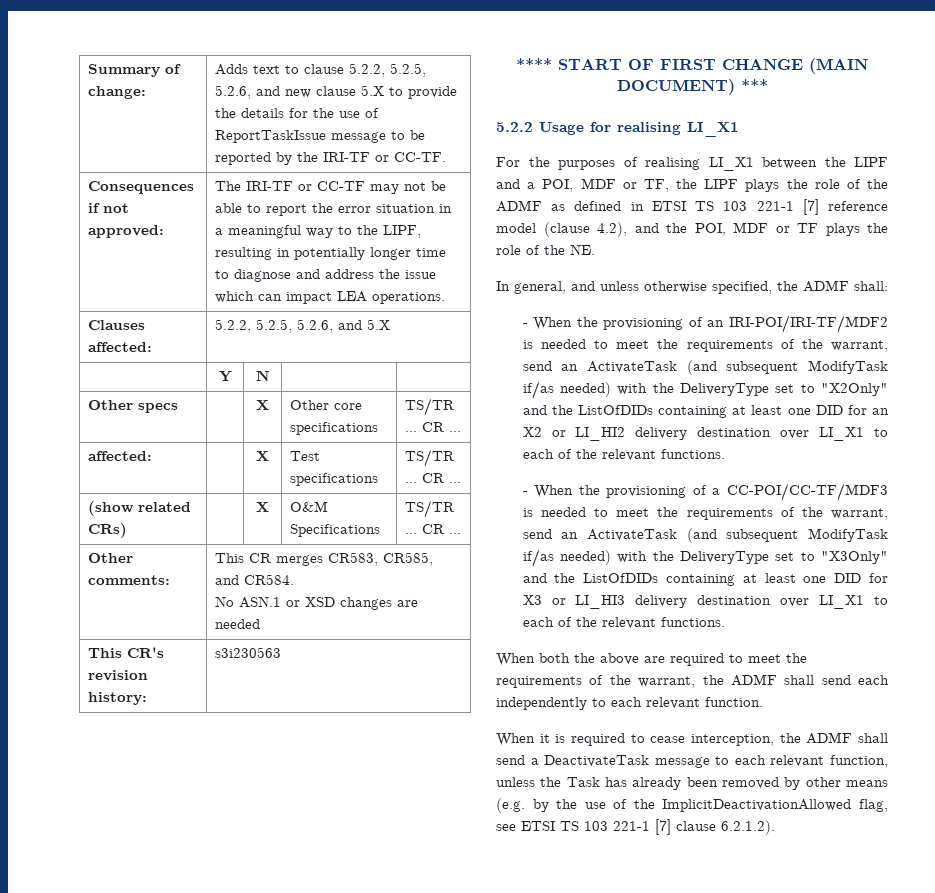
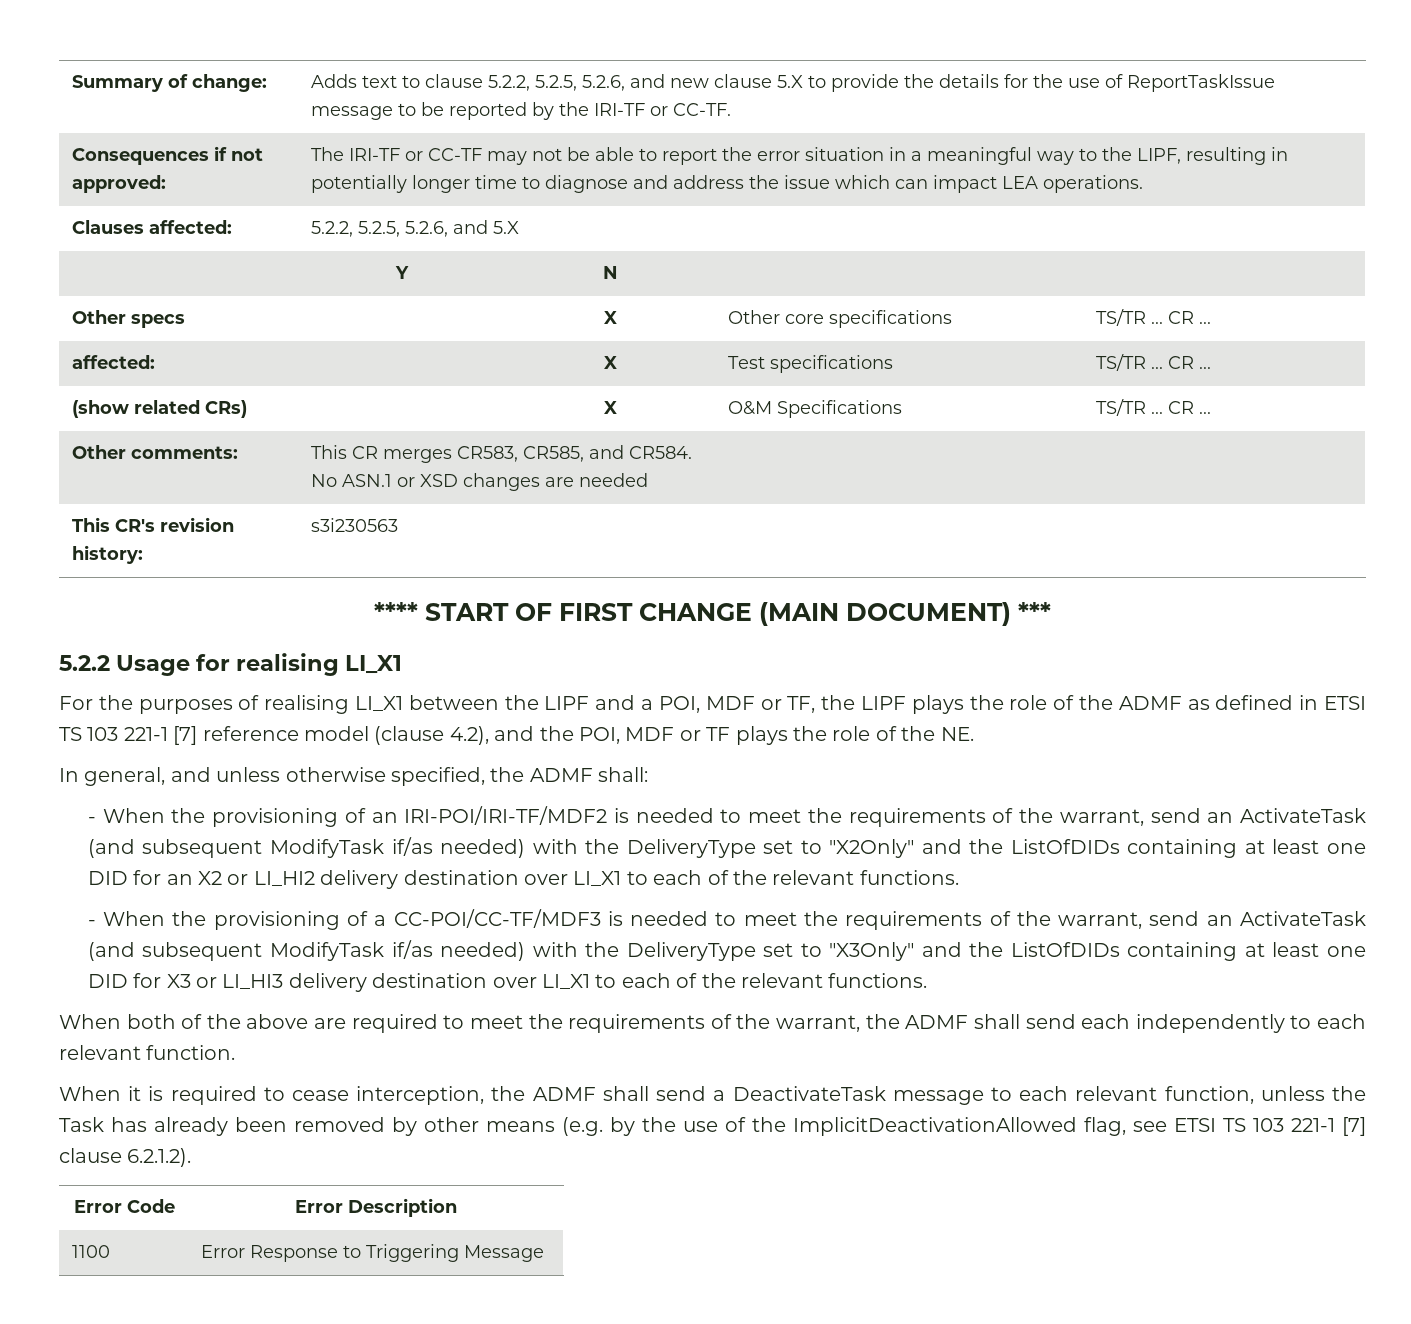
(570, 658) none -> [181,1014,203,1029] of
(775, 827) none -> [73,1199,175,1213] [295,1198,457,1217] [72,1245,111,1258] [201,1244,545,1262] // Error Code | Error Description // 1100 | Error Response to Triggering Message

